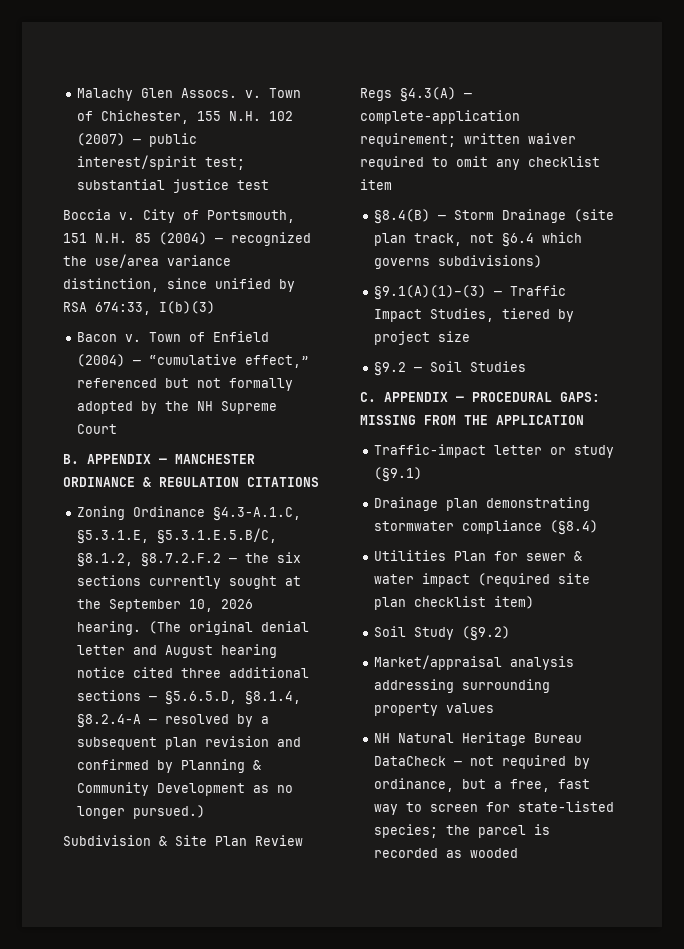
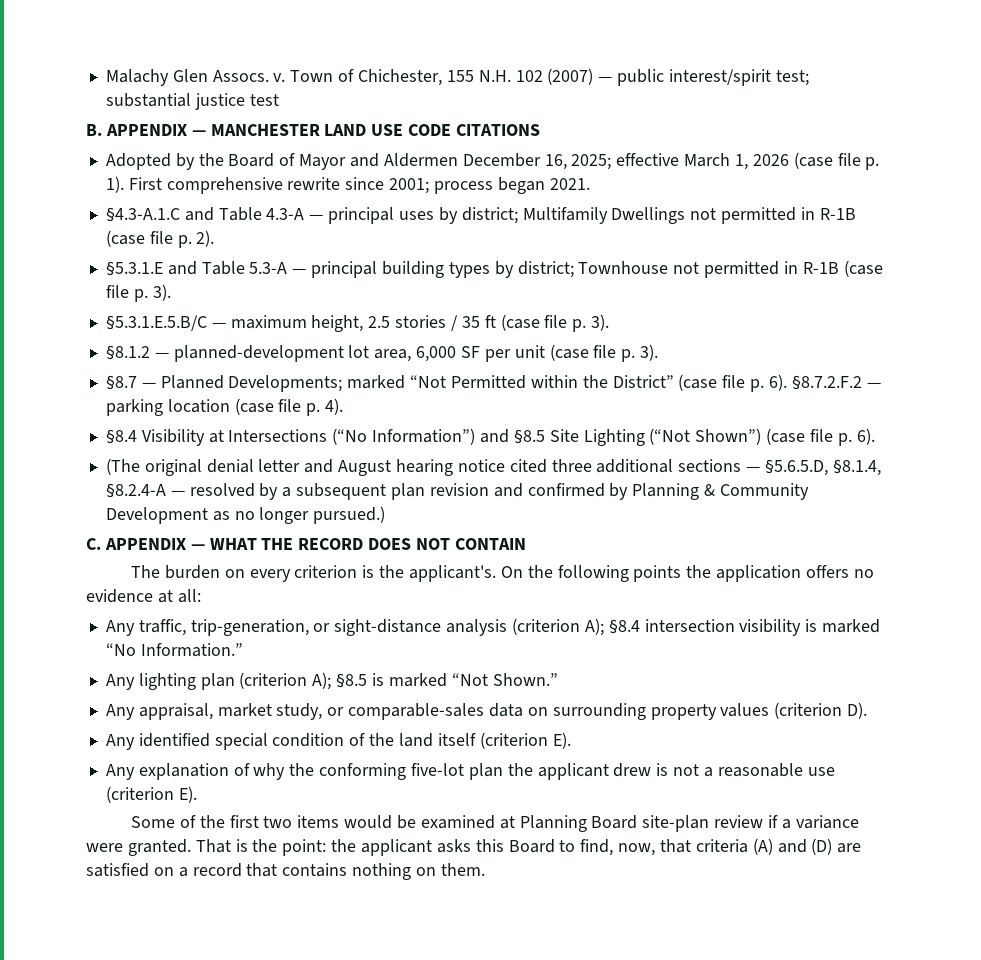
[63,209,295,223] [63,232,311,246] [63,254,231,268] [63,278,295,292] [63,301,215,315] [77,331,270,342] [77,354,310,368] [77,378,294,391] [77,401,278,414] [77,424,118,434] [63,454,255,464] [63,477,319,487] [77,506,302,521] [77,528,278,544] [77,552,302,567] [77,575,302,589] [77,599,254,612] [77,621,142,635] Boccia v. City of Portsmouth, 151 N.H. 85 (2004) — recognized the use/area variance distinction, since unified by RSA 674:33, I(b)(3) // Bacon v. Town of Enfield (2004) — “cumulative effect,” referenced but not formally adopted by the NH Supreme Court // B. APPENDIX — MANCHESTER ORDINANCE & REGULATION CITATIONS // Zoning Ordinance §4.3-A.1.C, §5.3.1.E, §5.3.1.E.5.B/C, §8.1.2, §8.7.2.F.2 — the six sections currently sought at the September 10, 2026 hearing. -> [86,124,541,136] [105,152,880,170] [105,176,590,194] [105,207,856,224] [105,230,215,248] [105,260,883,278] [105,284,171,302] [105,314,610,332] [105,344,659,362] [105,374,881,392] [105,398,344,416] [105,428,875,446] B. APPENDIX — MANCHESTER LAND USE CODE CITATIONS // Adopted by the Board of Mayor and Aldermen December 16, 2025; effective March 1, 2026 (case file p. 1). First comprehensive rewrite since 2001; process began 2021. // §4.3-A.1.C and Table 4.3-A — principal uses by district; Multifamily Dwellings not permitted in R-1B (case file p. 2). // §5.3.1.E and Table 5.3-A — principal building types by district; Townhouse not permitted in R-1B (case file p. 3). // §5.3.1.E.5.B/C — maximum height, 2.5 stories / 35 ft (case file p. 3). // §8.1.2 — planned-development lot area, 6,000 SF per unit (case file p. 3). // §8.7 — Planned Developments; marked “Not Permitted within the District” (case file p. 6). §8.7.2.F.2 — parking location (case file p. 4). // §8.4 Visibility at Intersections (“No Information”) and §8.5 Site Lighting (“Not Shown”) (case file p. 6). //
[63,835,303,846] [360,87,472,102] [360,110,520,124] [360,133,576,147] [360,156,600,170] [360,179,392,190] [374,209,615,224] [374,232,583,247] [374,255,543,269] [374,285,567,300] [374,308,575,322] [374,331,471,345] [374,361,527,376] [360,392,600,402] [360,415,584,425] [374,444,615,458] [374,467,423,482] [374,497,591,511] [374,520,599,535] [374,550,583,561] [374,573,591,587] [374,596,535,610] [374,626,511,641] [374,655,575,670] [374,679,551,693] [374,703,495,716] [374,732,583,746] [374,755,591,769] [374,778,591,792] [374,801,615,815] [374,824,551,838] [374,848,519,858] Subdivision & Site Plan Review Regs §4.3(A) — complete-application requirement; written waiver required to omit any checklist item // §8.4(B) — Storm Drainage (site plan track, not §6.4 which governs subdivisions) // §9.1(A)(1)–(3) — Traffic Impact Studies, tiered by project size // §9.2 — Soil Studies // C. APPENDIX — PROCEDURAL GAPS: MISSING FROM THE APPLICATION // Traffic-impact letter or study (§9.1) // Drainage plan demonstrating stormwater compliance (§8.4) // Utilities Plan for sewer & water impact (required site plan checklist item) // Soil Study (§9.2) // Market/appraisal analysis addressing surrounding property values // NH Natural Heritage Bureau DataCheck — not required by ordinance, but a free, fast way to screen for state-listed species; the parcel is recorded as wooded -> [86,538,526,550] [130,565,874,582] [86,589,201,603] [105,618,881,636] [105,643,243,657] [105,672,558,690] [105,702,868,720] [105,732,571,750] [105,763,835,780] [105,786,197,803] [130,815,859,832] [86,838,862,856] [86,863,485,880] C. APPENDIX — WHAT THE RECORD DOES NOT CONTAIN // The burden on every criterion is the applicant's. On the following points the application offers no evidence at all: // Any traffic, trip-generation, or sight-distance analysis (criterion A); §8.4 intersection visibility is marked “No Information.” // Any lighting plan (criterion A); §8.5 is marked “Not Shown.” // Any appraisal, market study, or comparable-sales data on surrounding property values (criterion D). // Any identified special condition of the land itself (criterion E). // Any explanation of why the conforming five-lot plan the applicant drew is not a reasonable use (criterion E). // Some of the first two items would be examined at Planning Board site-plan review if a variance were granted. That is the point: the applicant asks this Board to find, now, that criteria (A) and (D) are satisfied on a record that contains nothing on them.

